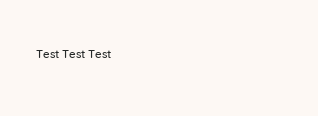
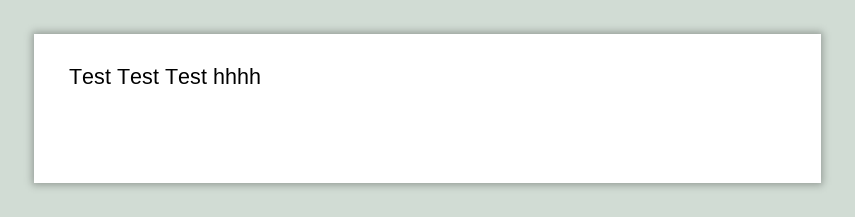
(112, 54) none -> [213,68,261,84] hhhh

